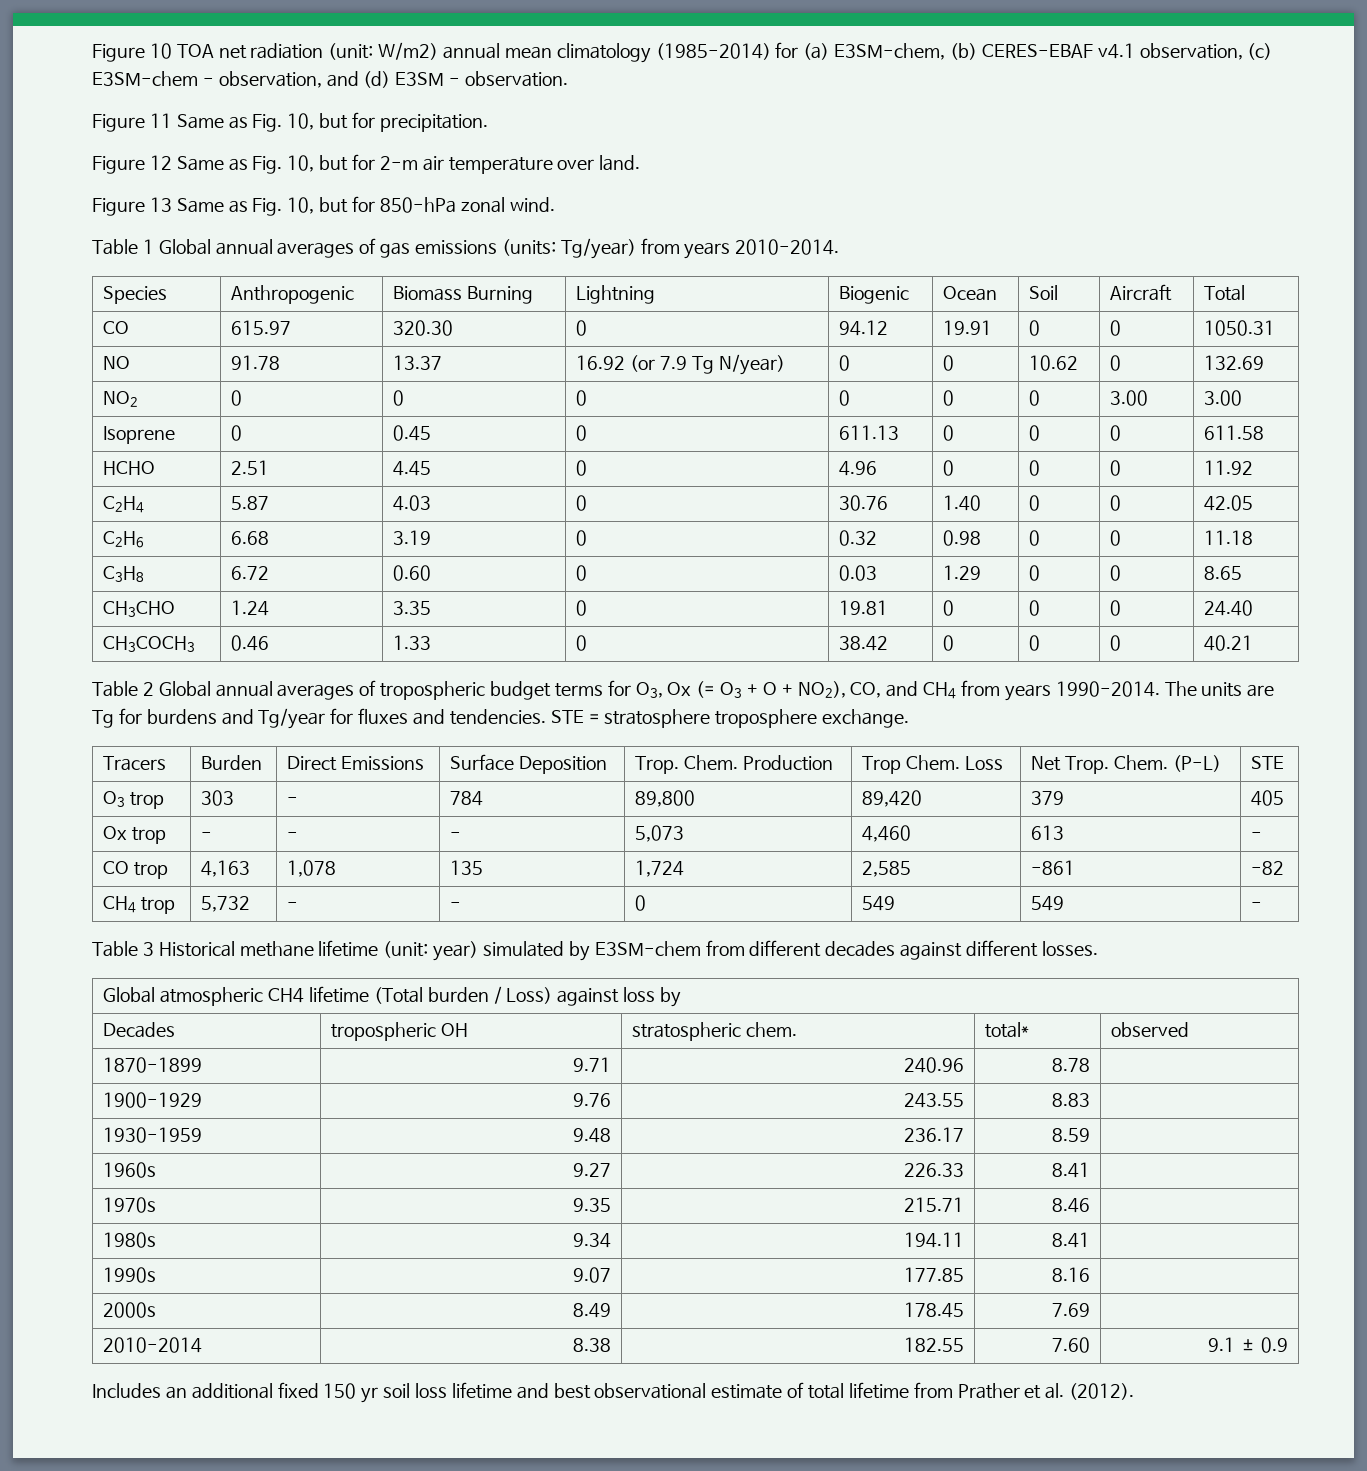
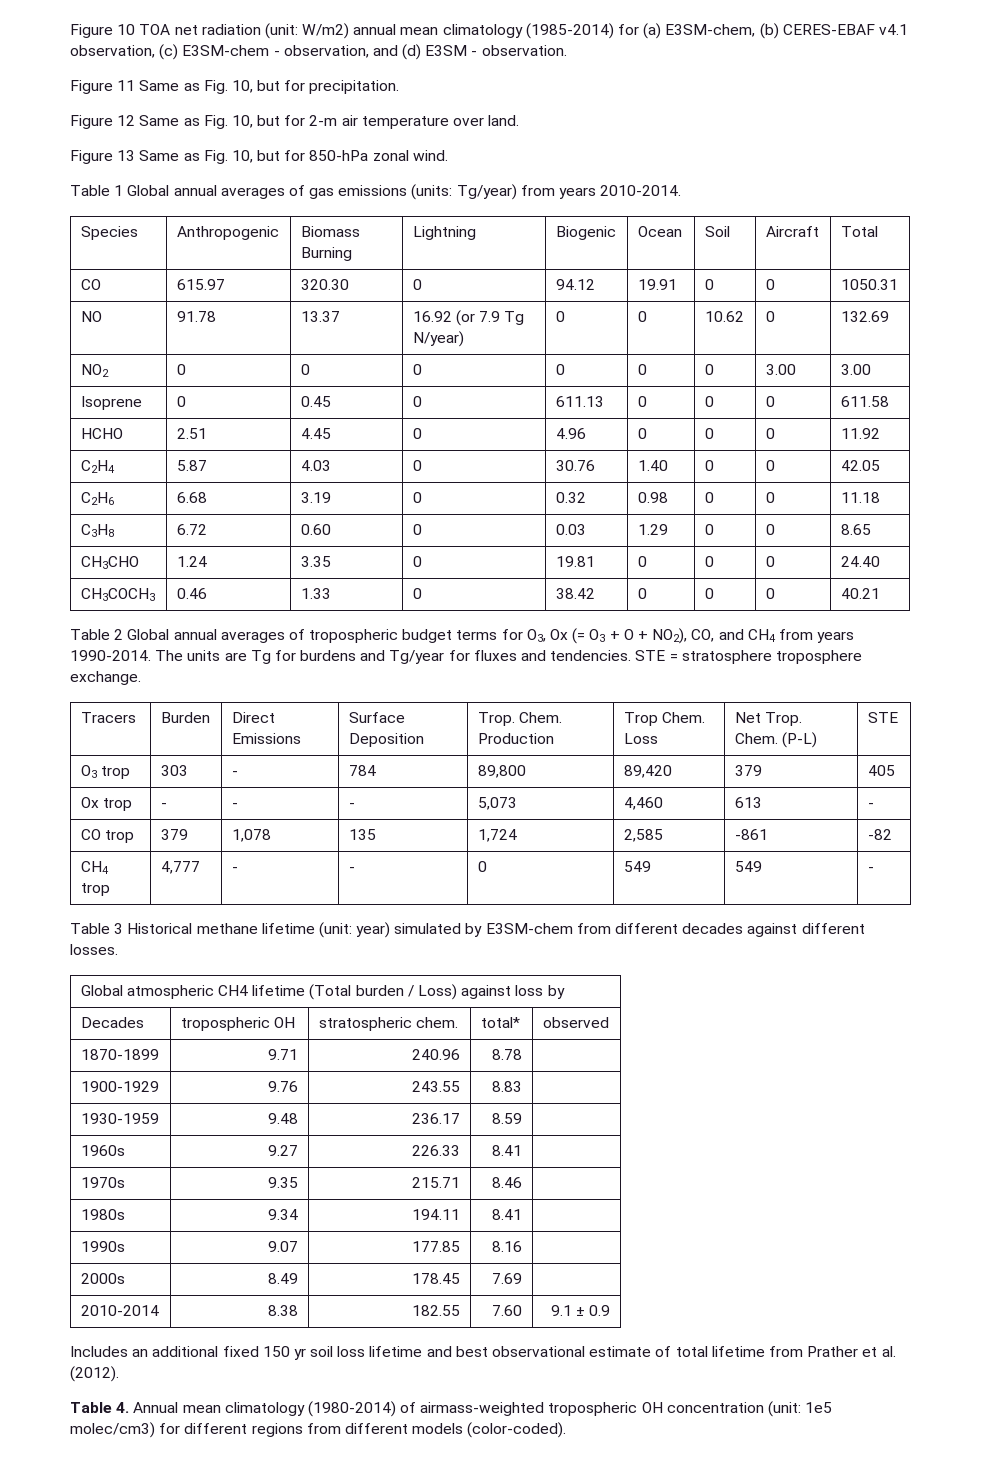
[201,860,251,877] 4,163 -> [160,829,188,840] 379
[201,896,251,912] 5,732 -> [160,861,200,874] 4,777
(1135, 1391) none -> [70,1401,833,1417] [70,1422,567,1438] // Table 4. Annual mean climatology (1980-2014) of airmass-weighted tropospheric OH concentration (unit: 1e5 molec/cm3) for different regions from different models (color-coded).

